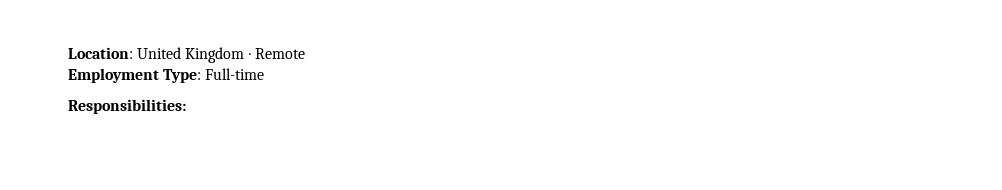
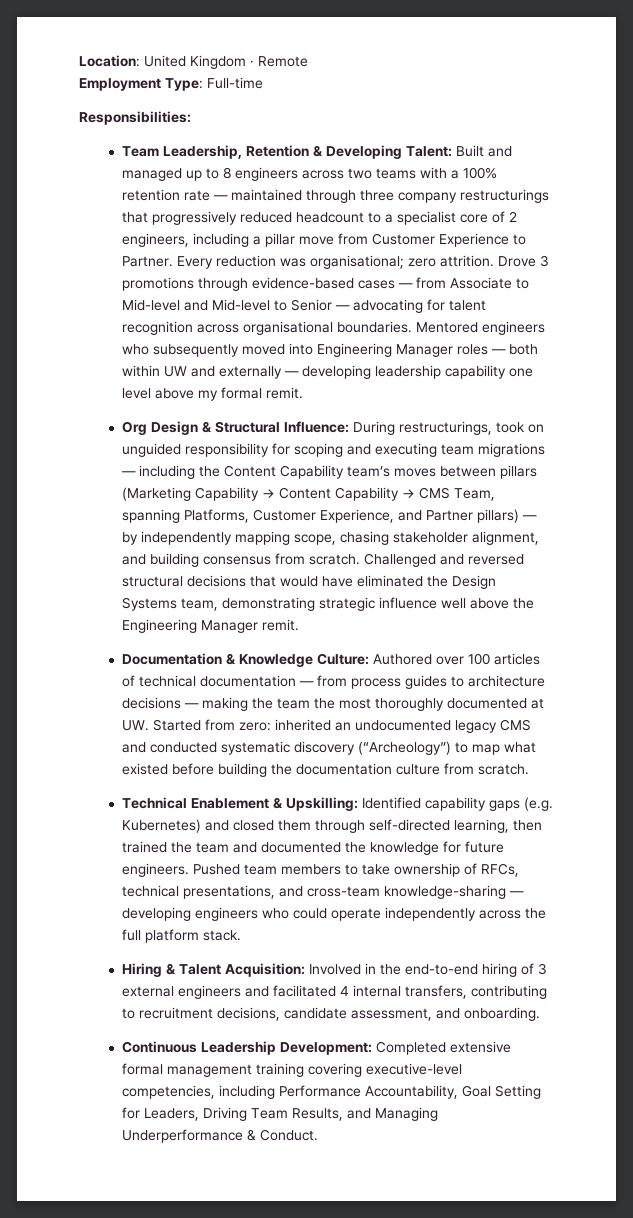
(186, 106) none -> [122,145,513,159] [122,167,498,181] [122,189,550,203] [122,211,518,225] [122,233,527,247] [122,255,550,269] [122,277,530,291] [122,299,487,313] [122,321,546,335] [122,343,539,357] [122,365,534,379] [122,387,304,401] [122,421,545,435] [122,443,546,457] [121,465,538,479] [122,487,496,501] [122,509,538,523] [122,531,540,545] [122,553,525,567] [122,575,497,589] [122,597,535,611] [122,619,300,633] [122,653,541,667] [122,675,546,689] [122,697,545,711] [122,719,532,733] [122,741,537,755] [122,763,530,777] [122,797,554,811] [122,819,543,833] [122,841,505,855] [122,863,520,877] [122,885,525,899] [122,907,547,921] [122,929,242,943] [122,963,548,977] [122,985,548,999] [122,1007,541,1021] [122,1041,512,1055] [122,1063,463,1077] [122,1085,542,1099] [122,1107,439,1121] [122,1129,319,1143] // Team Leadership, Retention & Developing Talent: Built and managed up to 8 engineers across two teams with a 100% retention rate — maintained through three company restructurings that progressively reduced headcount to a specialist core of 2 engineers, including a pillar move from Customer Experience to Partner. Every reduction was organisational; zero attrition. Drove 3 promotions through evidence-based cases — from Associate to Mid-level and Mid-level to Senior — advocating for talent recognition across organisational boundaries. Mentored engineers who subsequently moved into Engineering Manager roles — both within UW and externally — developing leadership capability one level above my formal remit. // Org Design & Structural Influence: During restructurings, took on unguided responsibility for scoping and executing team migrations — including the Content Capability team’s moves between pillars (Marketing Capability → Content Capability → CMS Team, spanning Platforms, Customer Experience, and Partner pillars) — by independently mapping scope, chasing stakeholder alignment, and building consensus from scratch. Challenged and reversed structural decisions that would have eliminated the Design Systems team, demonstrating strategic influence well above the Engineering Manager remit. // Documentation & Knowledge Culture: Authored over 100 articles of technical documentation — from process guides to architecture decisions — making the team the most thoroughly documented at UW. Started from zero: inherited an undocumented legacy CMS and conducted systematic discovery (“Archeology”) to map what existed before building the documentation culture from scratch. // Technical Enablement & Upskilling: Identified capability gaps (e.g. Kubernetes) and closed them through self-directed learning, then trained the team and documented the knowledge for future engineers. Pushed team members to take ownership of RFCs, technical presentations, and cross-team knowledge-sharing — developing engineers who could operate independently across the full platform stack. // Hiring & Talent Acquisition: Involved in the end-to-end hiring of 3 external engineers and facilitated 4 internal transfers, contributing to recruitment decisions, candidate assessment, and onboarding. // Continuous Leadership Development: Completed extensive formal management training covering executive-level competencies, including Performance Accountability, Goal Setting for Leaders, Driving Team Results, and Managing Underperformance & Conduct.

